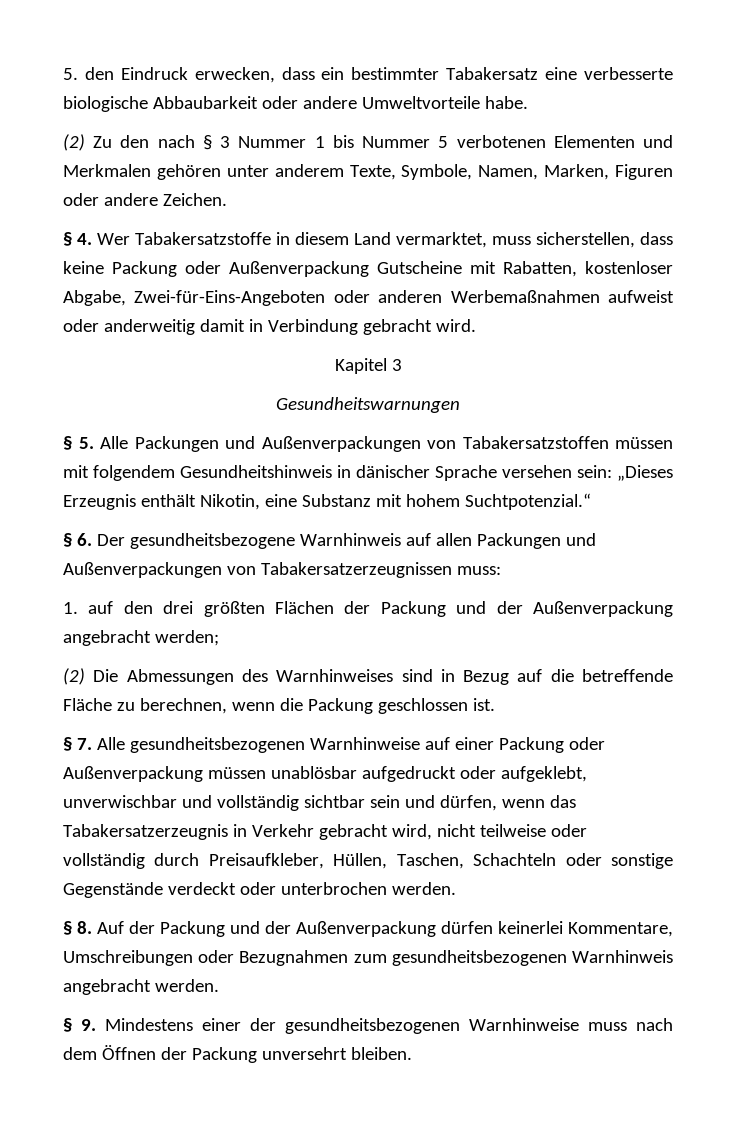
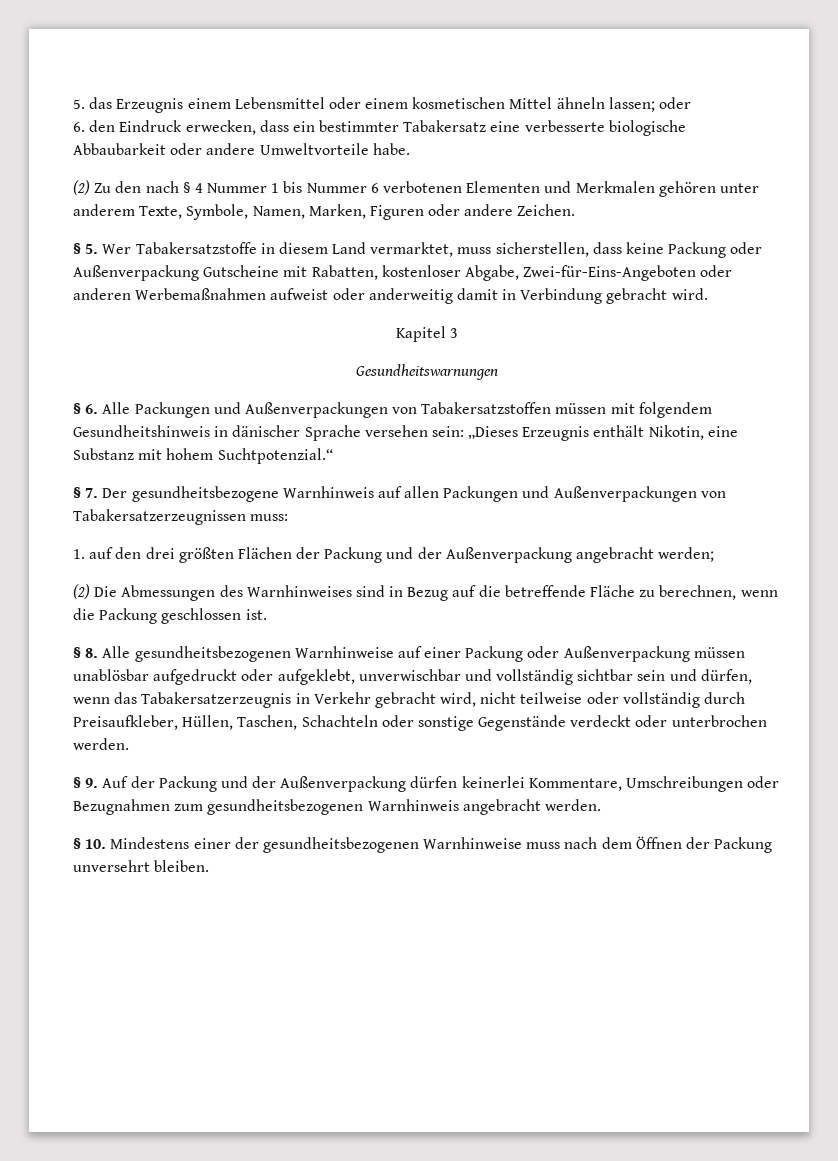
[63,68,78,80] 5. -> [73,97,692,113] [73,122,85,132] 5. das Erzeugnis einem Lebensmittel oder einem kosmetischen Mittel ähneln lassen; oder // 6.
[220,136,231,148] 3 -> [194,183,203,193] 4
[438,136,449,148] 5 -> [370,183,379,193] 6
[77,233,92,245] 4. -> [85,244,99,254] 5.
[78,437,94,449] 5. -> [85,404,99,414] 6.
[76,533,92,546] 6. -> [85,488,99,498] 7.
[76,738,92,750] 7. -> [85,648,99,658] 8.
[77,921,92,934] 8. -> [85,778,99,788] 9.
[81,1019,96,1031] 9. -> [85,839,107,849] 10.

